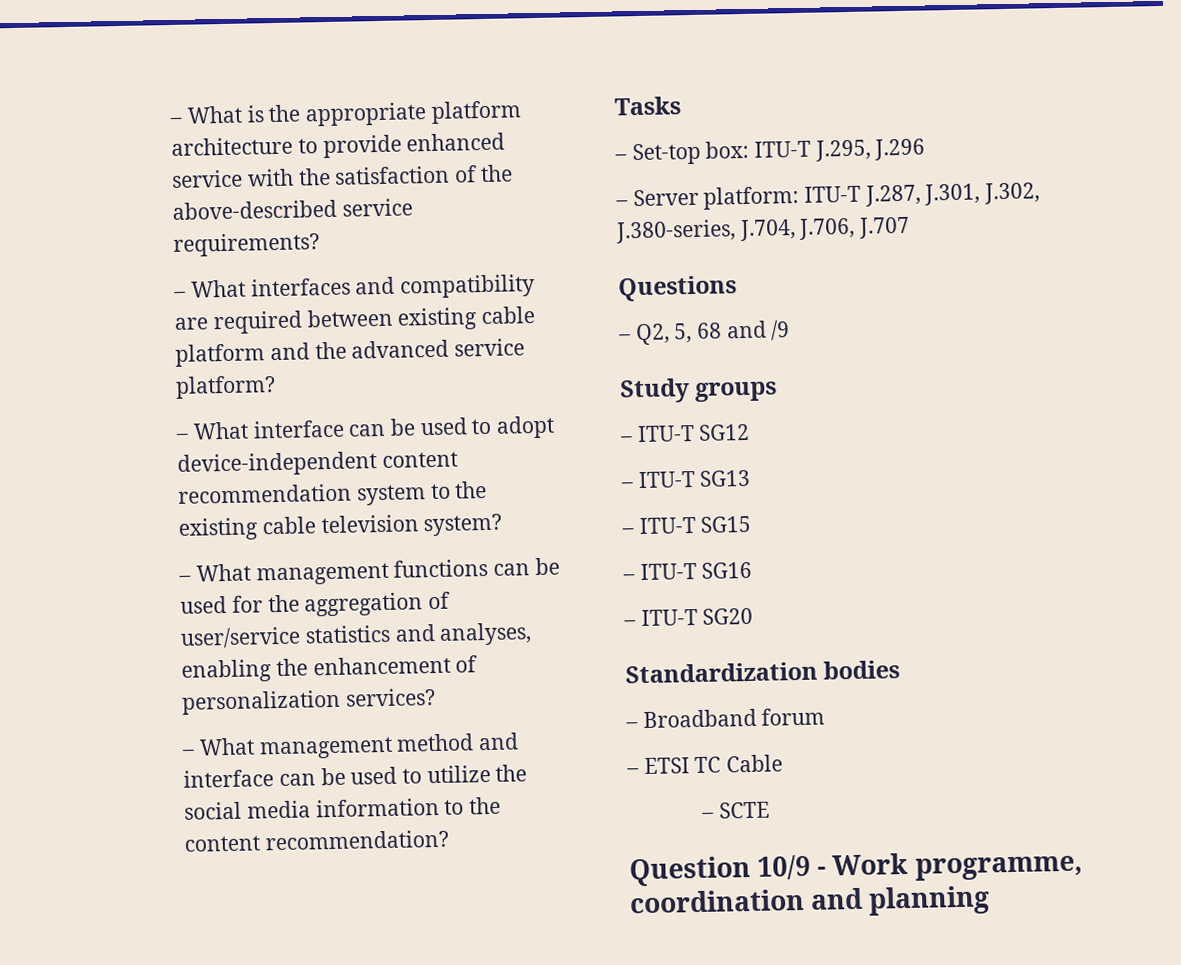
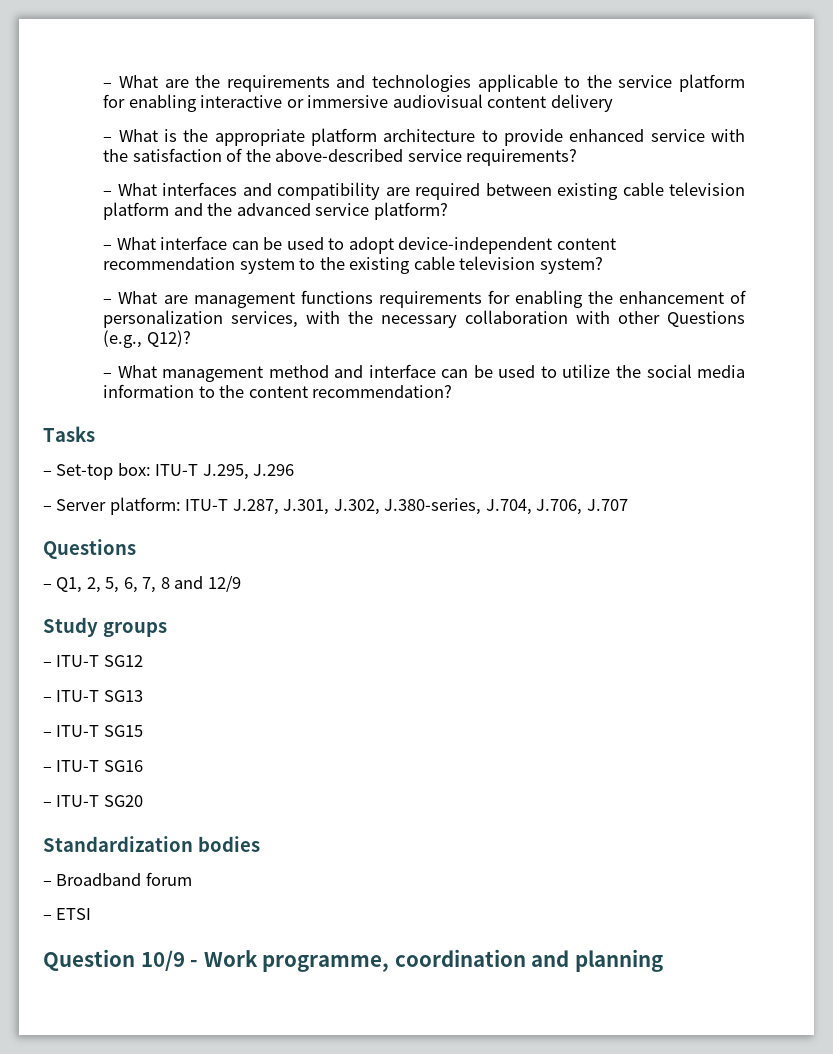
[169,105,244,125] – What -> [103,74,745,92] [103,94,613,112] [103,129,158,142] – What are the requirements and technologies applicable to the service platform for enabling interactive or immersive audiovisual content delivery // – What
(536, 315) none -> [668,182,745,196] television
(252, 572) none -> [163,295,188,304] are
[493,557,560,576] [180,591,452,617] [180,622,533,649] can be used for the aggregation of user/service statistics and analyses, -> [378,290,510,308] requirements for
[345,688,437,707] services? -> [231,310,745,328] [103,330,191,348] services, with the necessary collaboration with other Questions (e.g., Q12)?
[634,320,791,346] Q2, 5, 68 and /9 -> [56,575,241,593] Q1, 2, 5, 6, 7, 8 and 12/9
[694,754,784,774] [701,801,771,819] TC Cable // – SCTE -> (92, 914) none

